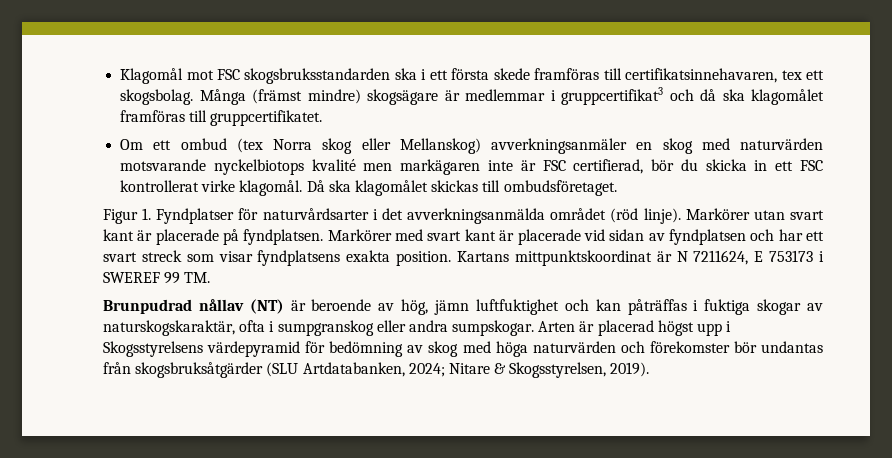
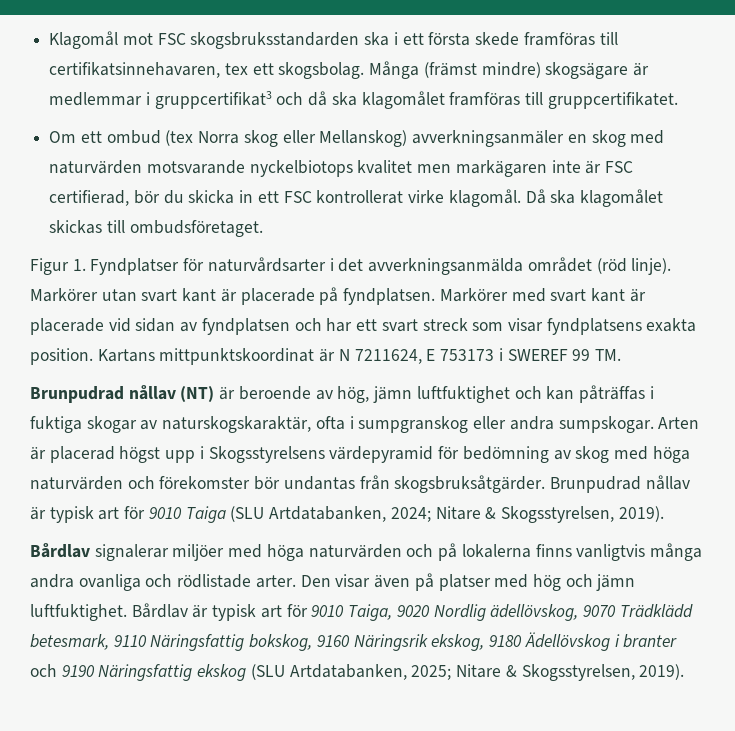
[311,159,356,171] kvalité -> [357,160,413,174] kvalitet
[135,362,264,378] skogsbruksåtgärder -> [394,475,690,493] [30,506,226,523] skogsbruksåtgärder. Brunpudrad nållav är typisk art för 9010 Taiga
(650, 369) none -> [30,543,702,561] [30,573,636,591] [30,603,693,621] [30,632,678,651] [30,664,685,681] // Bårdlav signalerar miljöer med höga naturvärden och på lokalerna finns vanligtvis många andra ovanliga och rödlistade arter. Den visar även på platser med hög och jämn luftfuktighet. Bårdlav är typisk art för 9010 Taiga, 9020 Nordlig ädellövskog, 9070 Trädklädd betesmark, 9110 Näringsfattig bokskog, 9160 Näringsrik ekskog, 9180 Ädellövskog i branter och 9190 Näringsfattig ekskog (SLU Artdatabanken, 2025; Nitare & Skogsstyrelsen, 2019).

